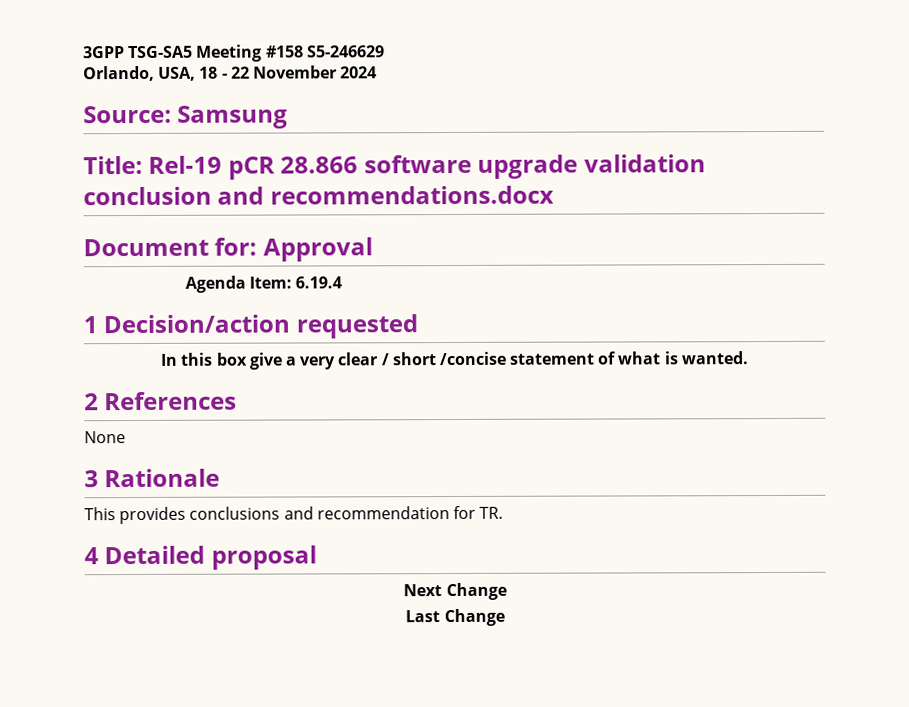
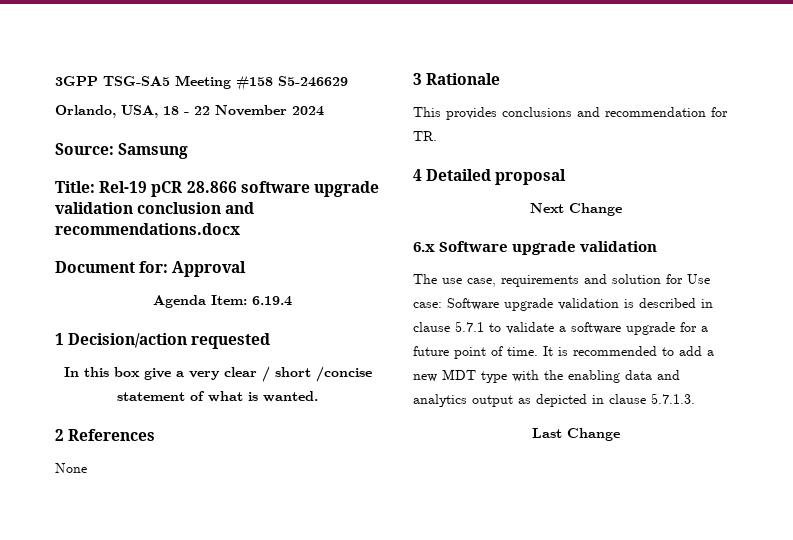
(507, 591) none -> [413,241,658,255] [413,274,710,287] [413,298,713,311] [413,321,708,335] [413,346,714,359] [413,369,680,383] [413,393,695,407] // 6.x Software upgrade validation // The use case, requirements and solution for Use case: Software upgrade validation is described in clause 5.7.1 to validate a software upgrade for a future point of time. It is recommended to add a new MDT type with the enabling data and analytics output as depicted in clause 5.7.1.3.

